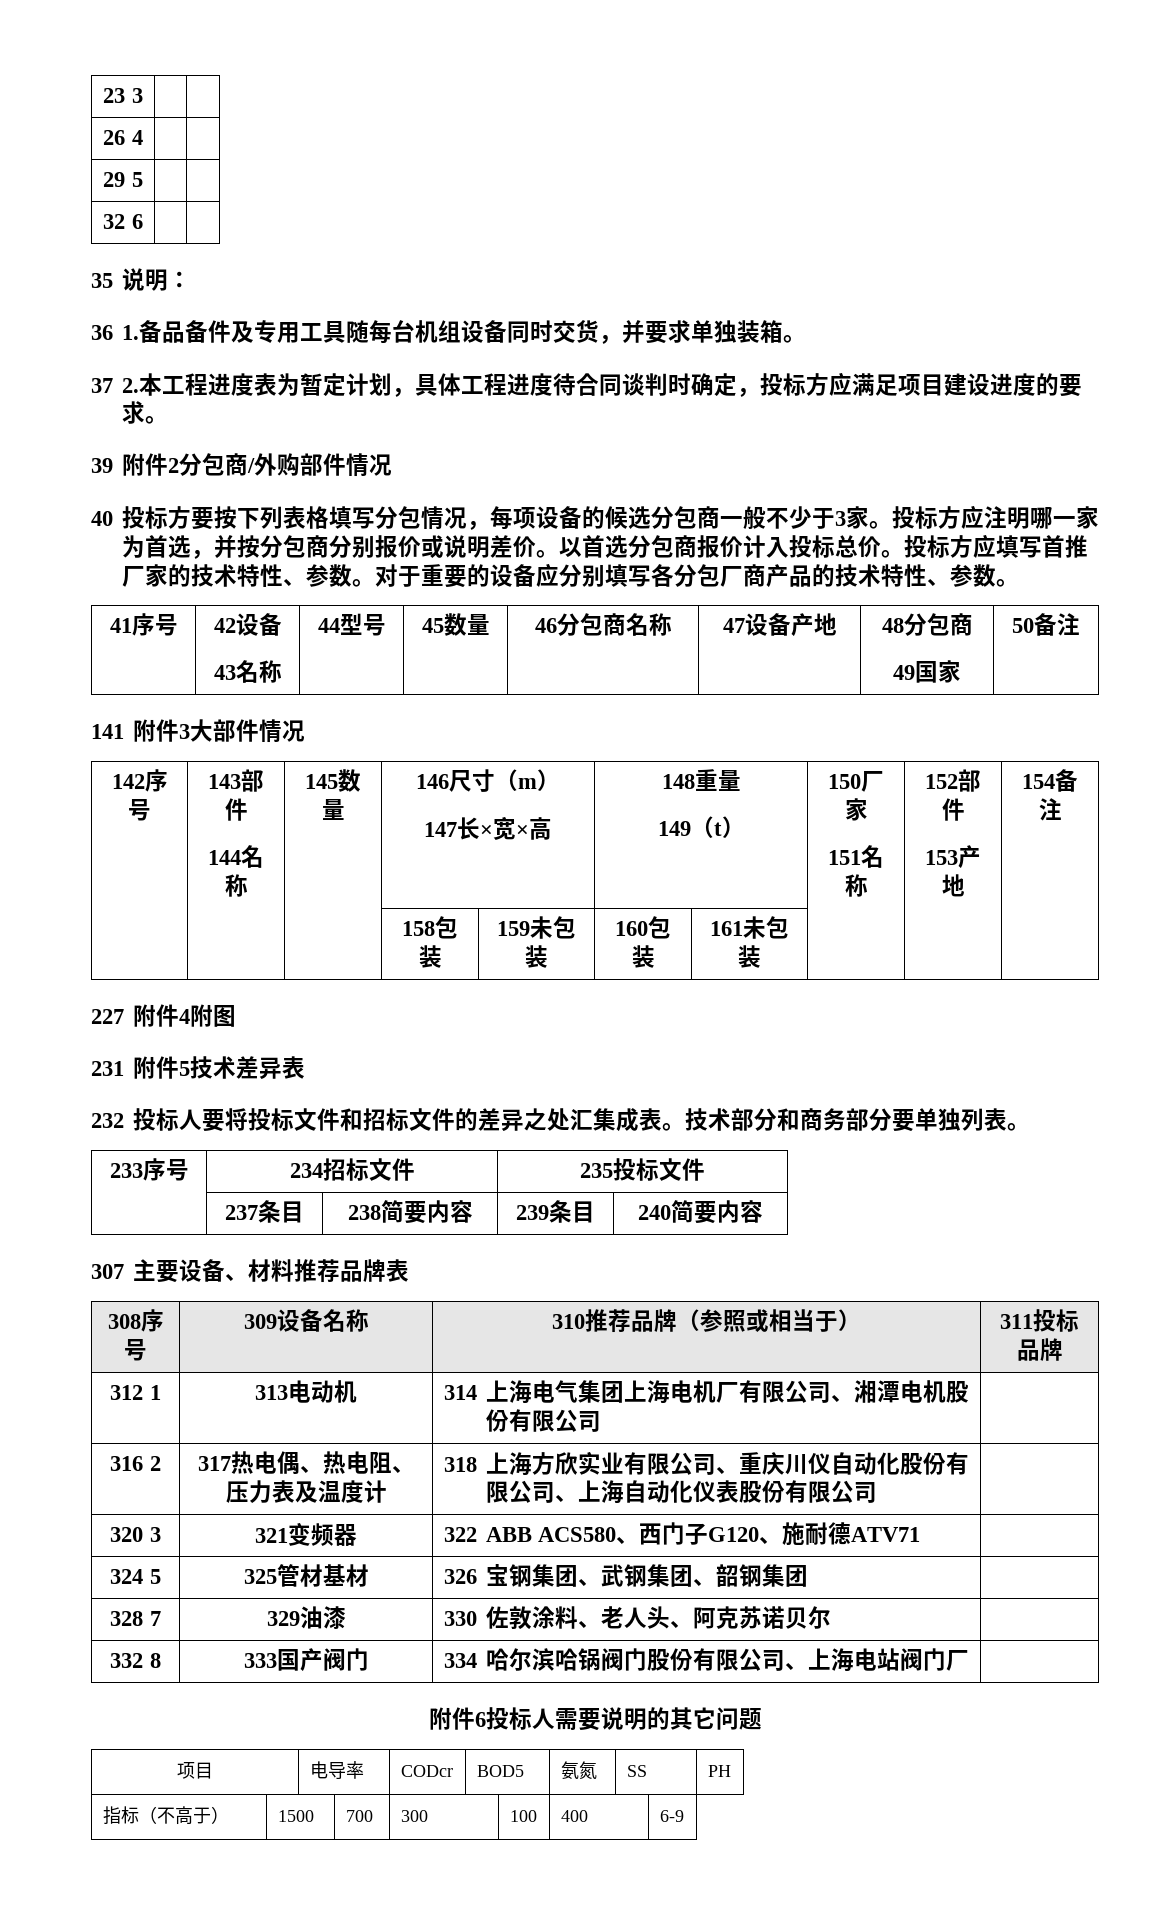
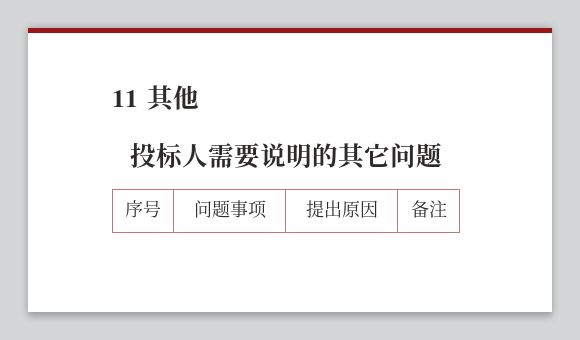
[103,88,143,103] [103,130,143,145] [103,172,143,187] [103,214,143,229] [91,268,191,291] [91,320,806,344] [91,372,1082,397] [122,401,168,424] [91,453,392,477] [91,505,1099,530] [122,534,1088,559] [122,563,1019,588] [109,613,178,636] [213,613,282,636] [213,660,282,683] [317,613,386,636] [421,613,490,636] [534,613,672,636] [722,613,837,637] [881,613,973,636] [893,660,961,683] [1012,613,1080,636] [91,719,305,743] [111,769,168,792] [128,799,151,821] [208,769,264,792] [224,798,248,821] [208,845,264,868] [224,874,248,897] [305,769,361,792] [321,799,345,820] [416,769,560,792] [424,816,552,840] [661,769,741,791] [657,816,745,838] [828,771,884,792] [844,798,868,821] [828,845,884,868] [844,874,868,897] [925,769,981,792] [941,798,965,821] [925,845,981,869] [941,874,965,897] [1022,769,1078,792] [1038,798,1062,821] [402,916,458,939] [418,945,442,968] [497,916,576,939] [525,945,548,968] [615,916,671,939] [631,945,655,968] [710,916,789,939] [738,945,761,968] [91,1004,236,1027] [91,1056,305,1080] [91,1108,1030,1132] [109,1158,189,1181] [289,1158,415,1181] [580,1158,705,1181] [225,1200,304,1223] [347,1200,473,1224] [516,1200,595,1223] [638,1200,763,1224] [91,1259,409,1283] [107,1309,164,1332] [124,1339,147,1361] [243,1309,369,1332] [552,1309,861,1333] [1000,1309,1079,1332] [1016,1338,1063,1361] [110,1385,161,1400] [255,1380,357,1403] [443,1380,969,1404] [485,1409,601,1432] [110,1456,161,1471] [197,1451,415,1475] [225,1480,387,1503] [443,1451,969,1476] [485,1480,877,1504] [110,1527,161,1542] [255,1522,357,1546] [443,1522,920,1545] [110,1569,161,1584] [243,1564,369,1587] [443,1564,808,1587] [110,1611,161,1626] [266,1606,346,1629] [443,1606,831,1630] [110,1653,161,1668] [243,1648,369,1672] [443,1648,969,1672] [428,1707,486,1730] 23 3 | | // 26 4 | | // 29 5 | | // 32 6 | | // 35说明： // 36 1.备品备件及专用工具随每台机组设备同时交货，并要求单独装箱。 // 37 2.本工程进度表为暂定计划，具体工程进度待合同谈判时确定，投标方应满足项目建设进度的要求。 // 39附件2分包商/外购部件情况 // 40投标方要按下列表格填写分包情况，每项设备的候选分包商一般不少于3家。投标方应注明哪一家为首选，并按分包商分别报价或说明差价。以首选分包商报价计入投标总价。投标方应填写首推厂家的技术特性、参数。对于重要的设备应分别填写各分包厂商产品的技术特性、参数。 // 41序号 | 42设备 // 43名称 | 44型号 | 45数量 | 46分包商名称 | 47设备产地 | 48分包商 // 49国家 | 50备注 // 141附件3大部件情况 // 142序号 | 143部件 // 144名称 | 145数量 | 146尺寸（m） // 147长×宽×高 | 148重量 // 149（t） | 150厂家 // 151名称 | 152部件 // 153产地 | 154备注 // | | | 158包装 | 159未包装 | 160包装 | 161未包装 | | | // 227附件4附图 // 231附件5技术差异表 // 232投标人要将投标文件和招标文件的差异之处汇集成表。技术部分和商务部分要单独列表。 // 233序号 | 234招标文件 | 235投标文件 // | 237条目 | 238简要内容 | 239条目 | 240简要内容 // 307主要设备、材料推荐品牌表 // 308序号 | 309设备名称 | 310推荐品牌（参照或相当于） | 311投标品牌 // 312 1 | 313电动机 | 314上海电气集团上海电机厂有限公司、湘潭电机股份有限公司 | // 316 2 | 317热电偶、热电阻、压力表及温度计 | 318上海方欣实业有限公司、重庆川仪自动化股份有限公司、上海自动化仪表股份有限公司 | // 320 3 | 321变频器 | 322 ABB ACS580、西门子G120、施耐德ATV71 | // 324 5 | 325管材基材 | 326宝钢集团、武钢集团、韶钢集团 | // 328 7 | 329油漆 | 330佐敦涂料、老人头、阿克苏诺贝尔 | // 332 8 | 333国产阀门 | 334哈尔滨哈锅阀门股份有限公司、上海电站阀门厂 | // 附件6 -> [112,85,199,112] 11其他 //
[177,1762,213,1779] [309,1761,364,1779] [400,1765,453,1777] [476,1765,524,1777] [560,1761,597,1779] [626,1765,647,1777] [707,1765,731,1777] [102,1806,229,1825] [277,1810,314,1822] [345,1810,373,1822] [400,1810,428,1822] [509,1810,537,1822] [560,1810,588,1822] [659,1810,684,1822] 项目 | 电导率 | CODcr | BOD5 | 氨氮 | SS | PH // 指标（不高于） | 1500 | 700 | 300 | 100 | 400 | 6-9 -> [125,200,161,218] [193,200,267,219] [305,200,378,218] [410,200,447,218] 序号 | 问题事项 | 提出原因 | 备注

